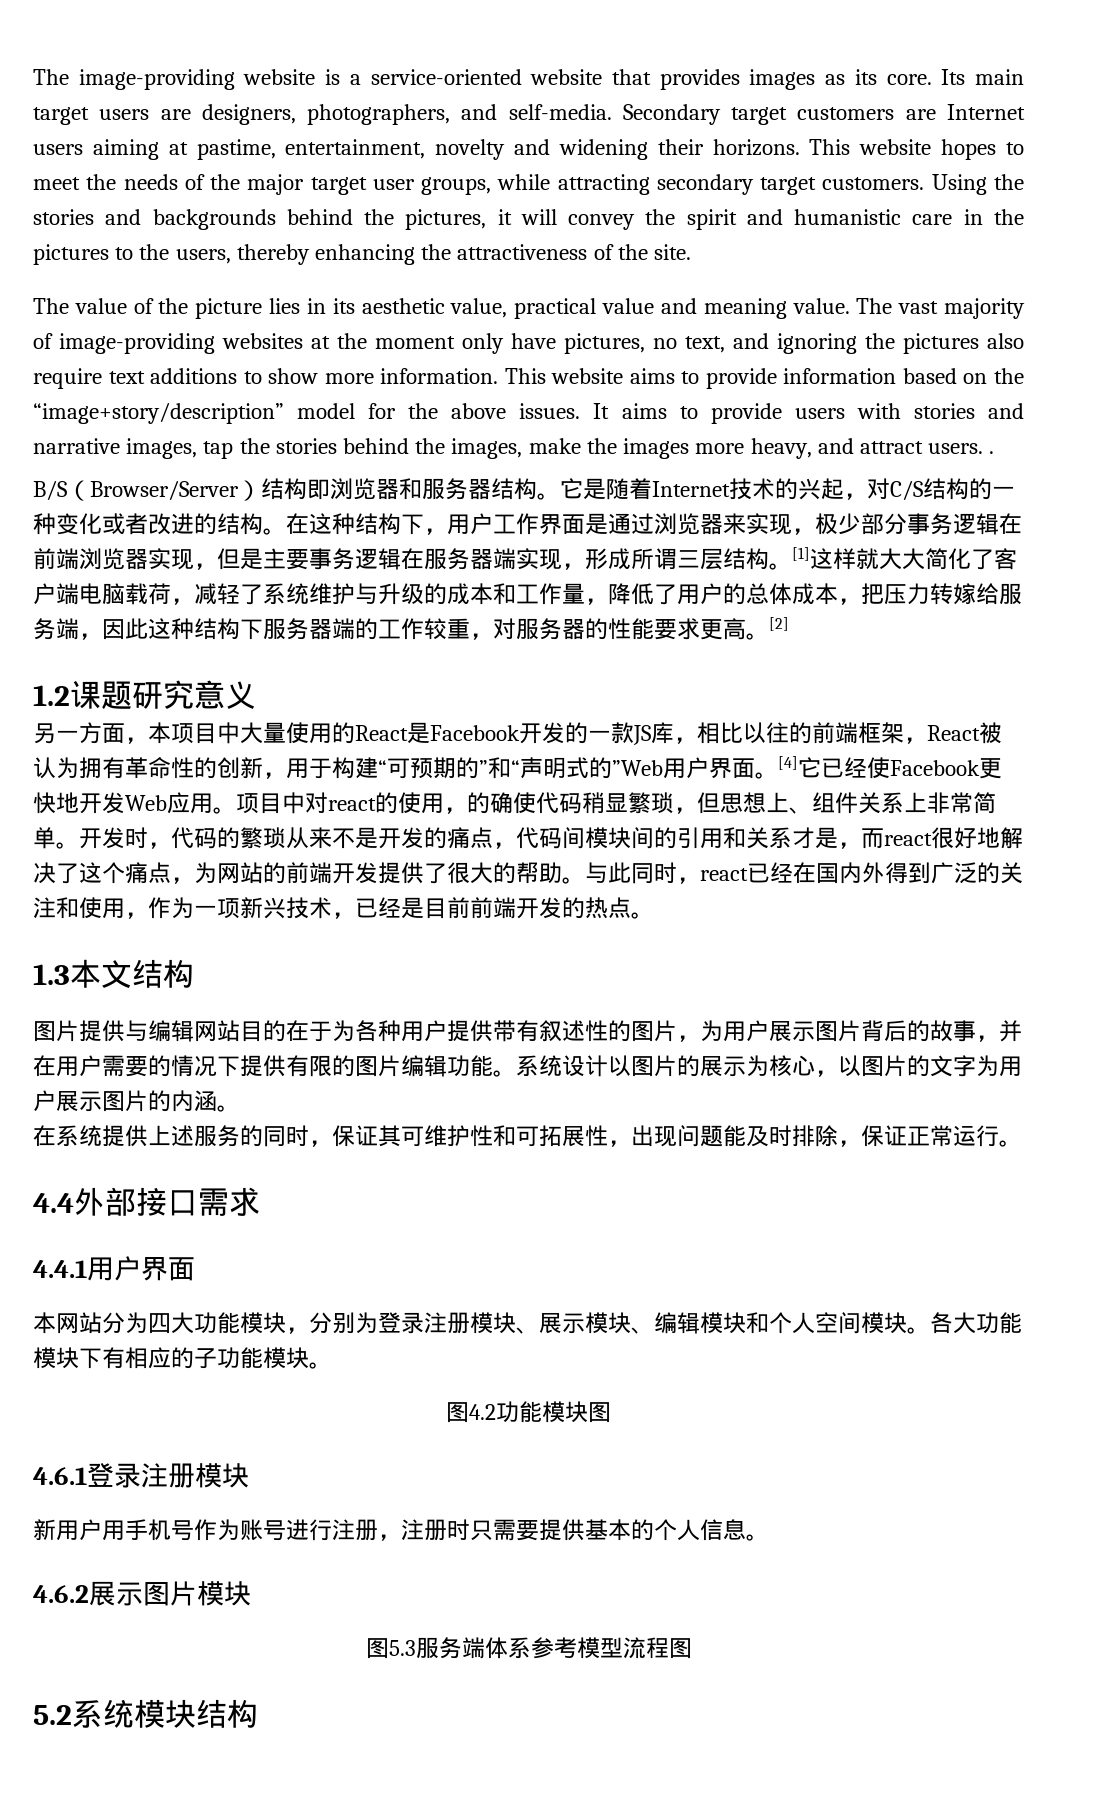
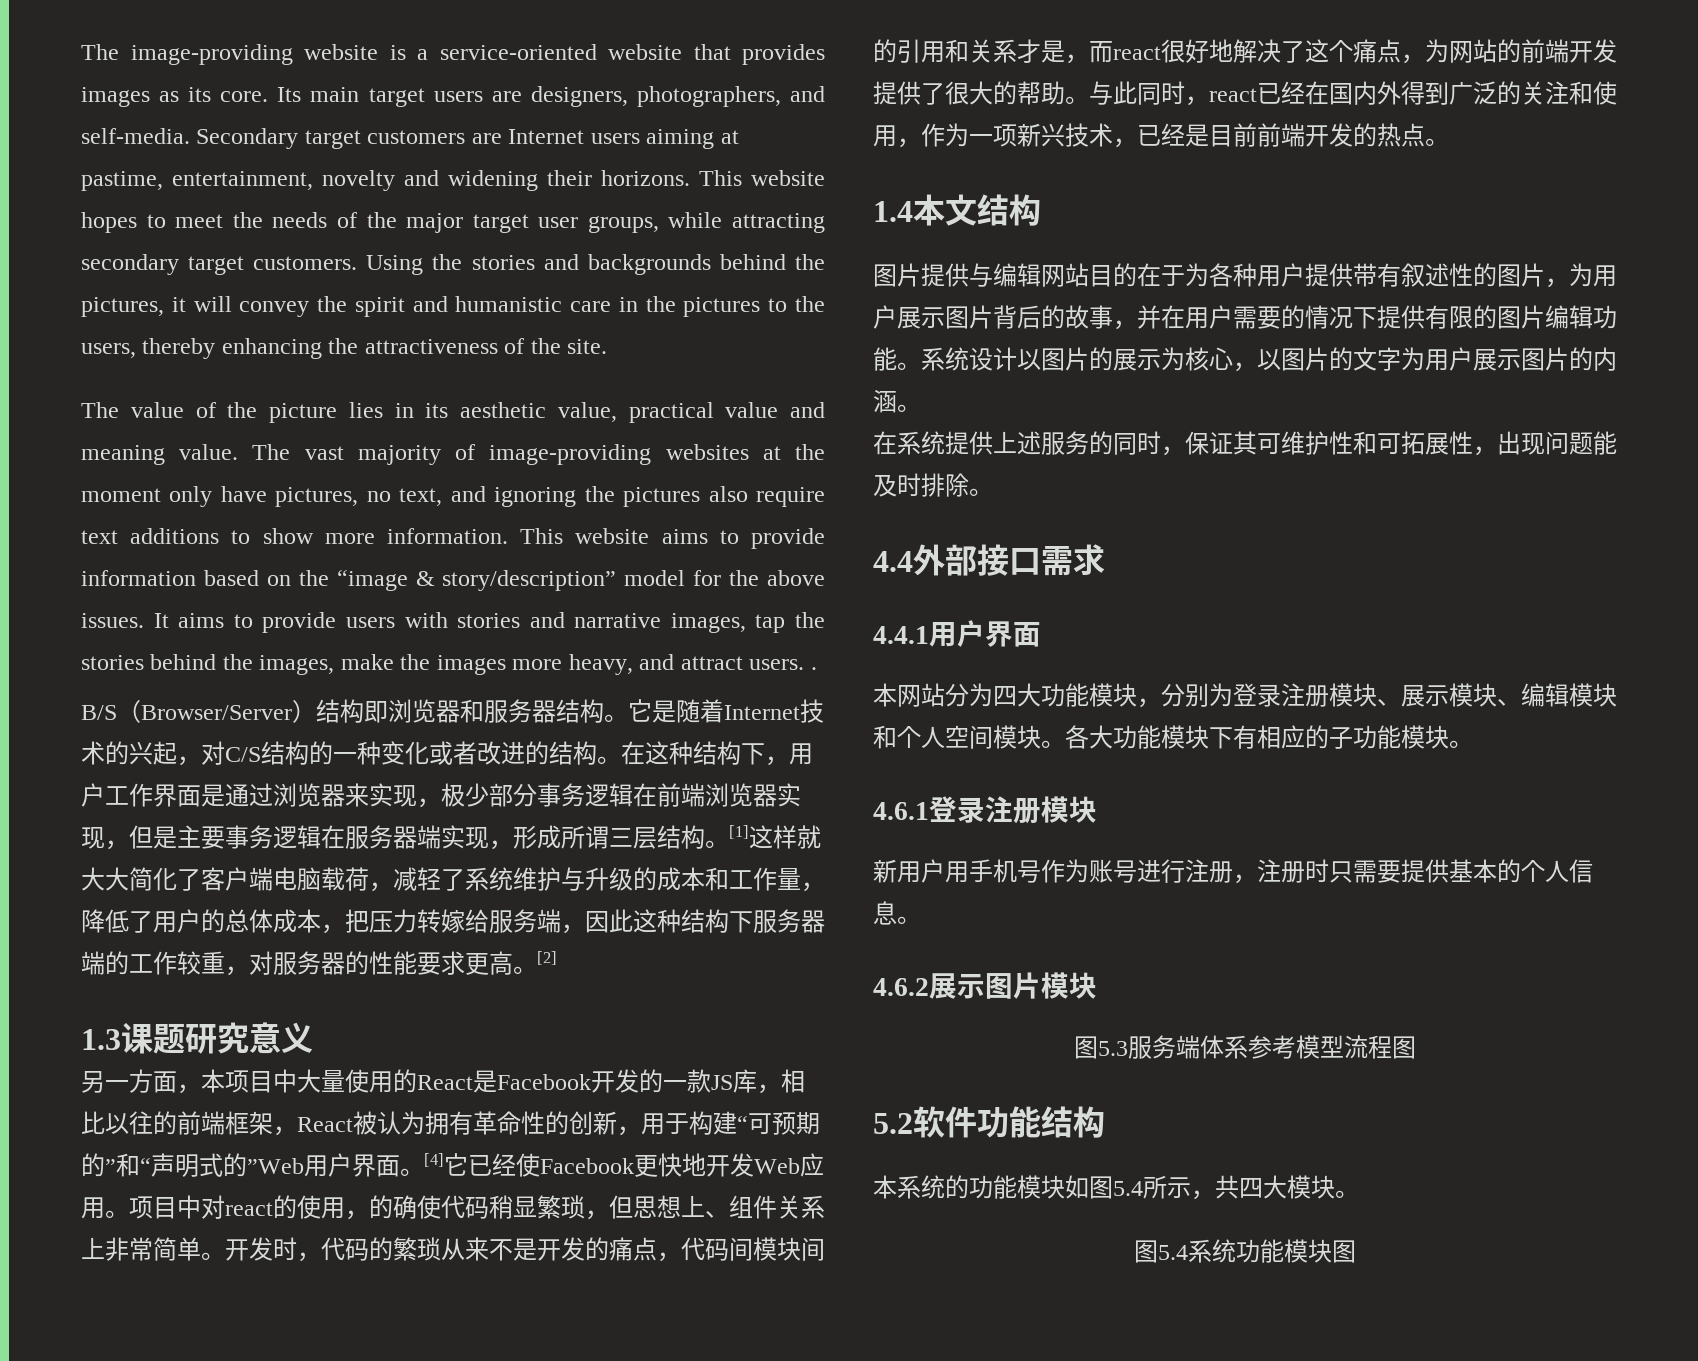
[33,402,284,424] “image+story/description” -> [336,570,617,591] “image & story/description”
[33,685,70,706] 1.2 -> [81,1029,121,1050] 1.3
[33,964,70,985] 1.3 -> [873,201,913,222] 1.4
[838,1125,999,1147] ，保证正常运行 -> (969, 485) none
[446,1401,611,1423] // 图4.2功能模块图 -> (1473, 744) none
[72,1699,258,1728] 系统模块结构 -> [913,1106,1105,1138] [873,1175,1359,1200] [1134,1239,1356,1263] 软件功能结构 // 本系统的功能模块如图5.4所示，共四大模块。 // 图5.4系统功能模块图

